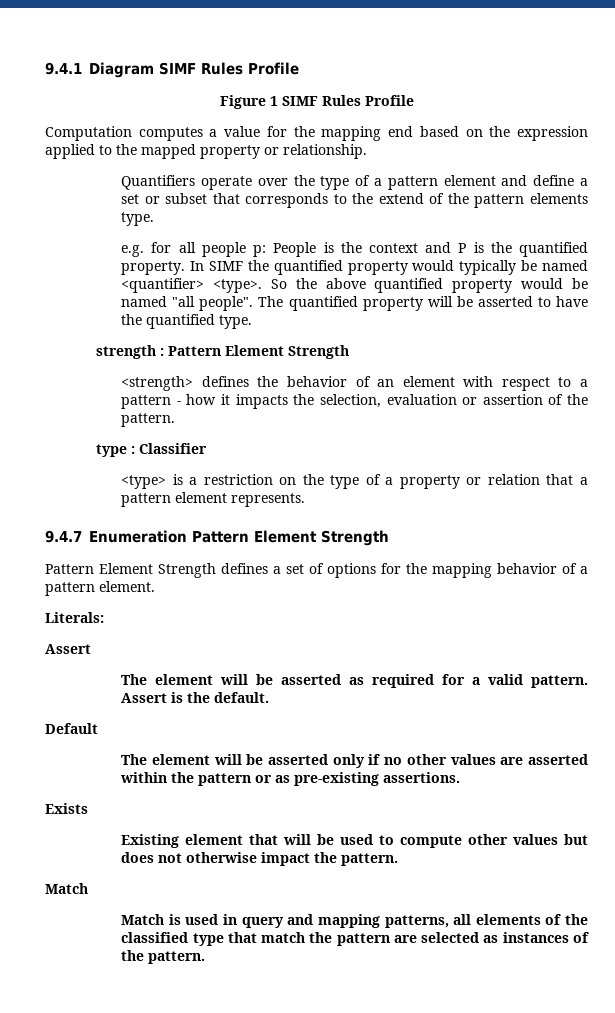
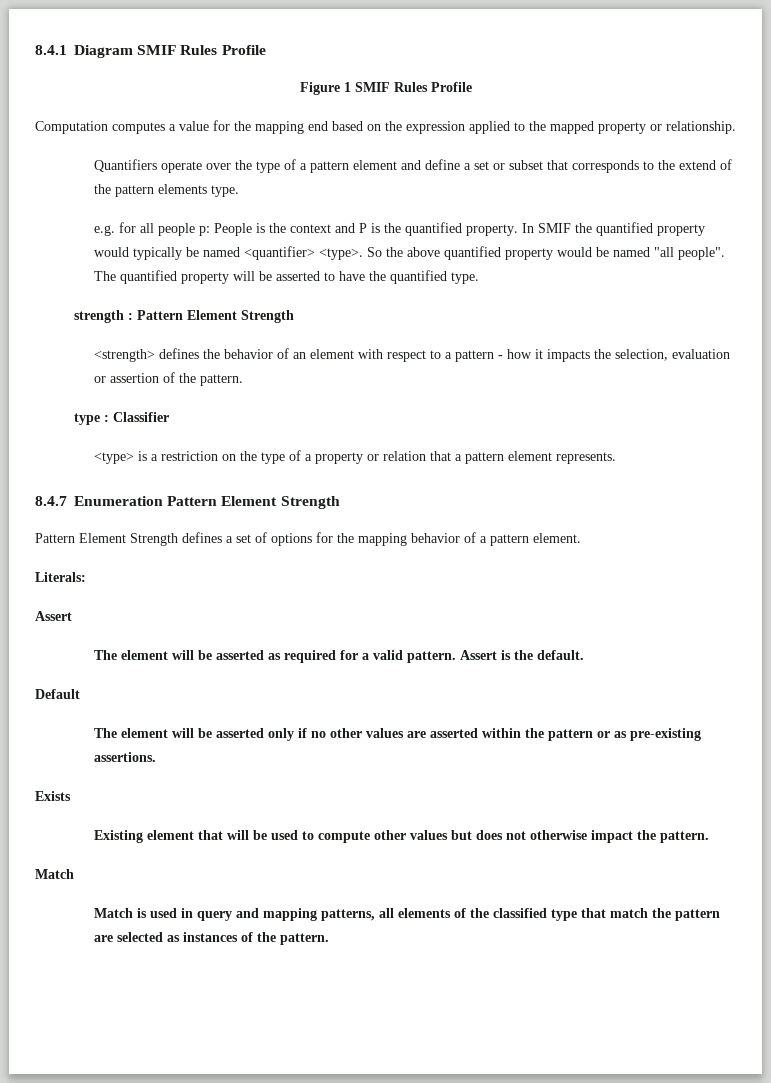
[45,62,196,78] 9.4.1 Diagram SIMF -> [35,45,177,58] 8.4.1 Diagram SMIF
[281,96,318,106] SIMF -> [354,82,390,92] SMIF
[208,261,243,271] SIMF -> [538,223,572,233] SMIF
[45,530,82,543] 9.4.7 -> [35,496,67,506] 8.4.7

